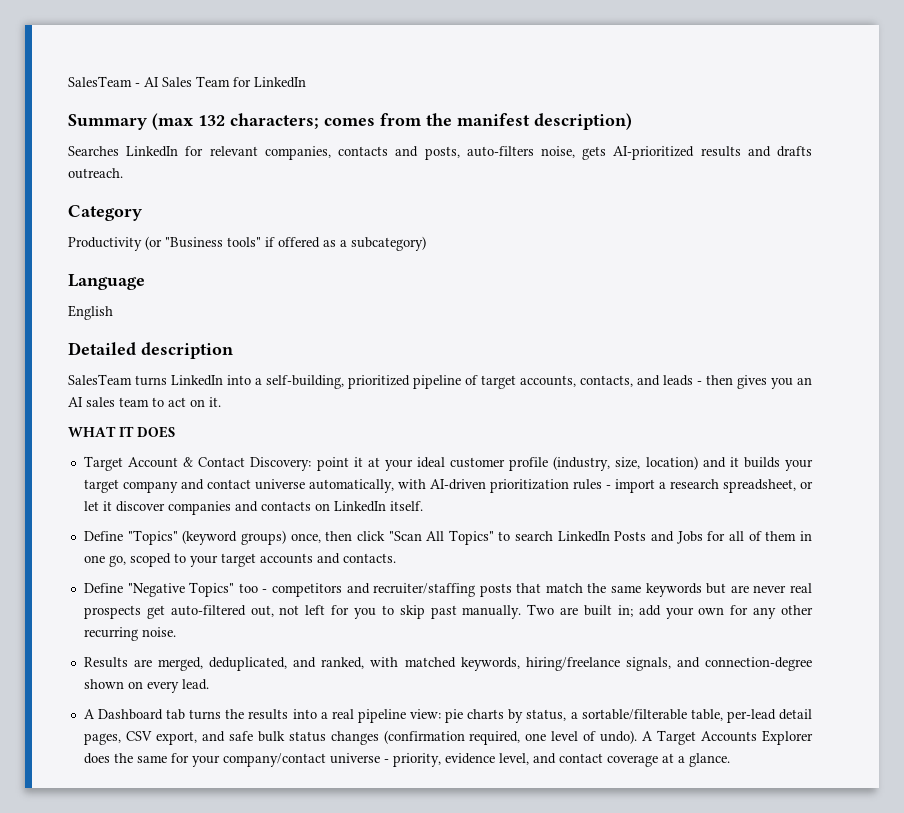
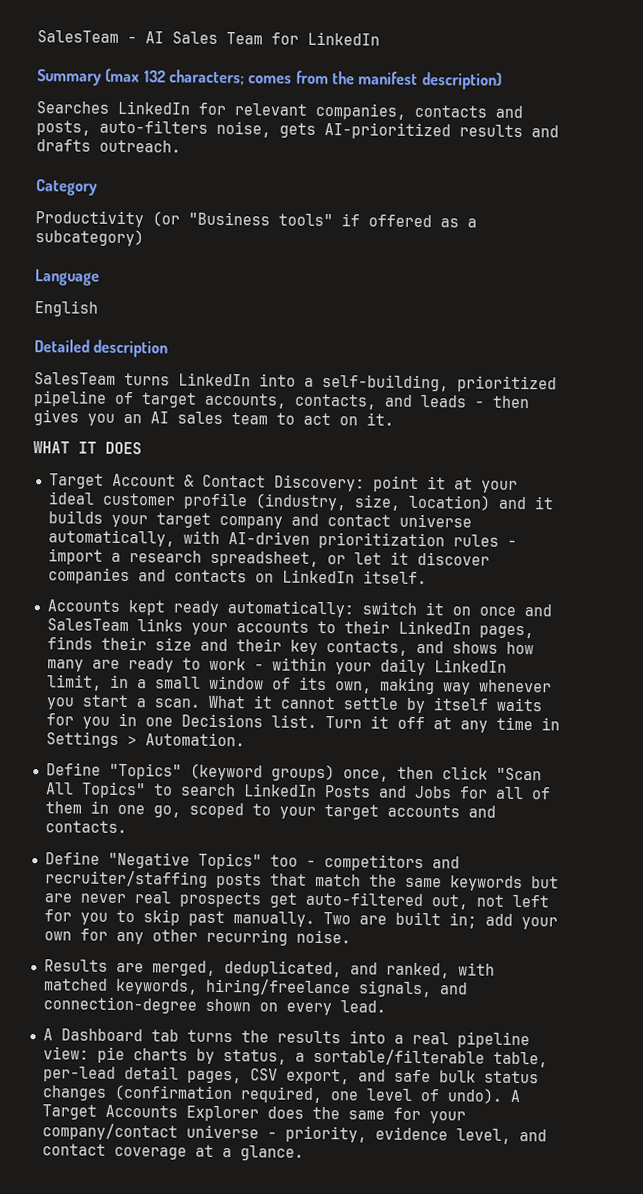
(423, 506) none -> [46,599,552,618] [46,618,534,639] [46,636,534,656] [46,657,507,676] [46,674,552,695] [45,694,542,714] [45,712,560,733] [45,731,245,748] // Accounts kept ready automatically: switch it on once and SalesTeam links your accounts to their LinkedIn pages, finds their size and their key contacts, and shows how many are ready to work - within your daily LinkedIn limit, in a small window of its own, making way whenever you start a scan. What it cannot settle by itself waits for you in one Decisions list. Turn it off at any time in Settings > Automation.

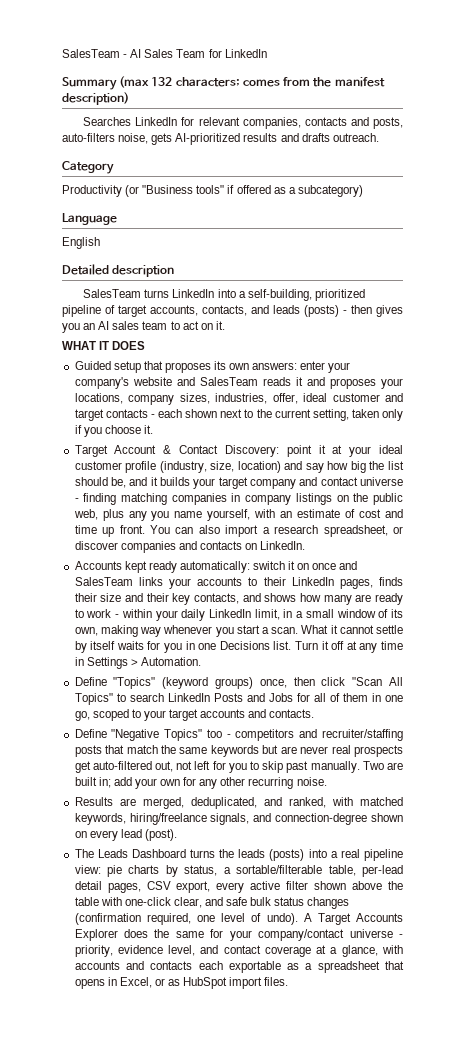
(467, 401) none -> [304,305,339,317] (posts)
(142, 448) none -> [74,361,351,373] [74,377,403,389] [74,393,404,405] [74,409,403,421] [74,425,153,437] // Guided setup that proposes its own answers: enter your company's website and SalesTeam reads it and proposes your locations, company sizes, industries, offer, ideal customer and target contacts - each shown next to the current setting, taken only if you choose it.
(527, 503) none -> [305,461,405,473] [74,477,148,488] say how big the list should be, and
[47,529,517,550] automatically, with AI-driven prioritization rules - -> [74,493,404,505] [73,509,403,521] [74,525,220,537] - finding matching companies in company listings on the public web, plus any you name yourself, with an estimate of cost and time up front. You can also
[353,551,409,565] let it -> (403, 530) none
[281,569,427,585] LinkedIn itself. -> [260,541,306,550] LinkedIn.
[339,1000,386,1013] [42,1028,341,1044] lead. // A Dashboard tab turns the results -> [120,829,177,841] [74,849,305,861] lead (post). // The Leads Dashboard turns the leads (posts)
(350, 1076) none -> [216,881,403,893] [74,897,202,908] every active filter shown above the table with one-click clear,
[239,1145,304,1161] glance. -> [341,945,404,957] [74,961,404,973] [74,977,289,989] glance, with accounts and contacts each exportable as a spreadsheet that opens in Excel, or as HubSpot import files.

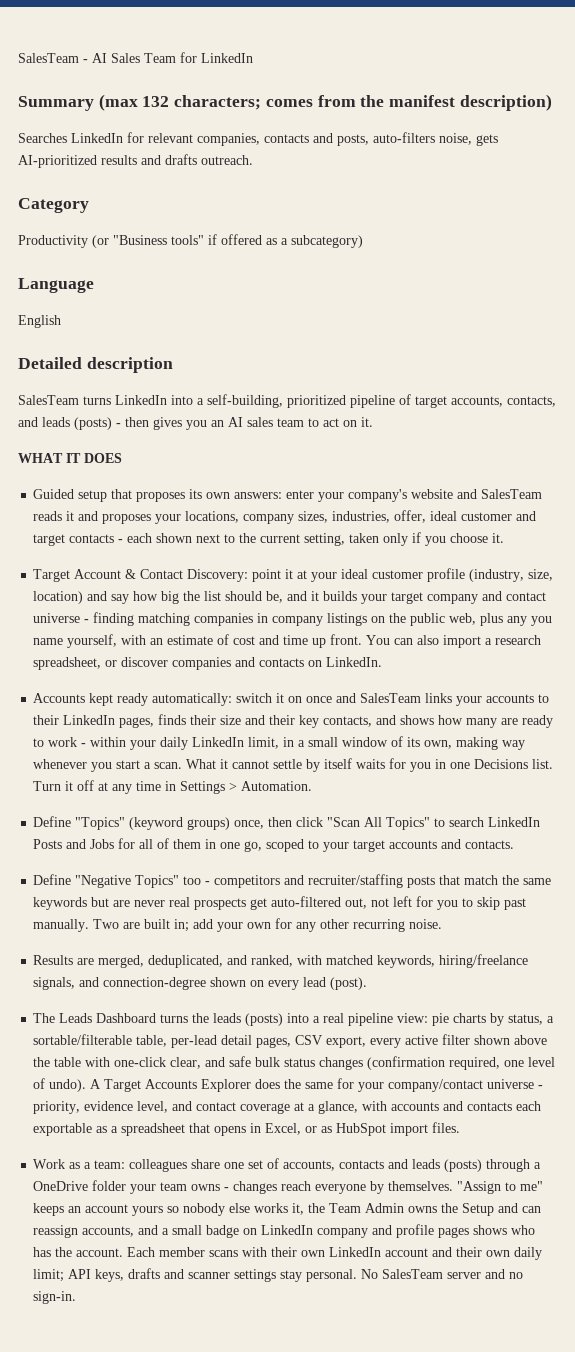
(289, 981) none -> [33,1158,542,1172] [33,1180,544,1194] [33,1203,542,1216] [33,1224,536,1238] [33,1247,543,1260] [33,1268,524,1282] [33,1291,77,1304] // Work as a team: colleagues share one set of accounts, contacts and leads (posts) through a OneDrive folder your team owns - changes reach everyone by themselves. "Assign to me" keeps an account yours so nobody else works it, the Team Admin owns the Setup and can reassign accounts, and a small badge on LinkedIn company and profile pages shows who has the account. Each member scans with their own LinkedIn account and their own daily limit; API keys, drafts and scanner settings stay personal. No SalesTeam server and no sign-in.

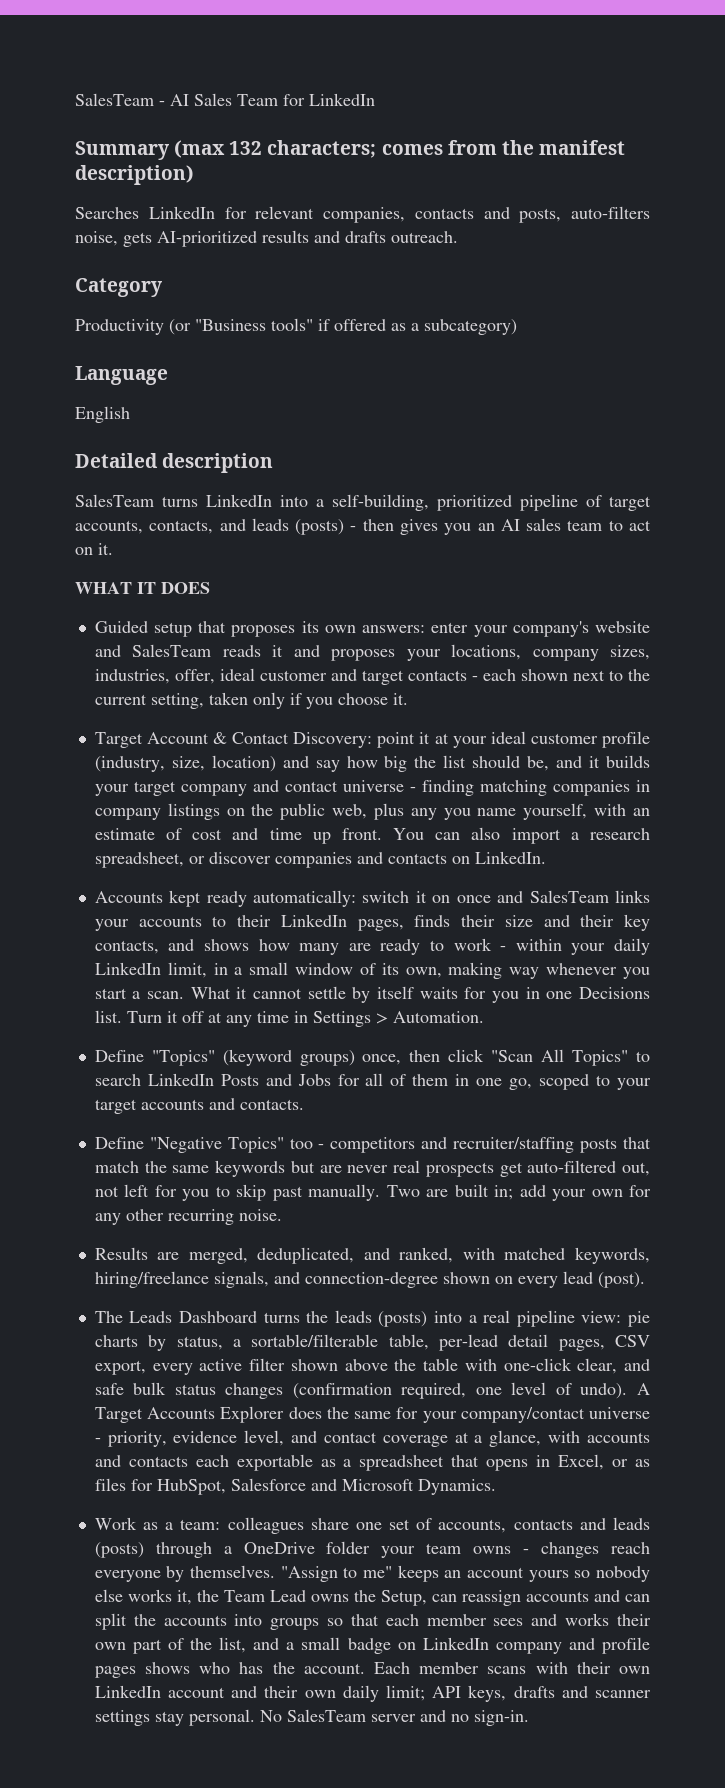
[336,1122,461,1136] HubSpot import files. -> [94,1478,496,1495] files for HubSpot, Salesforce and Microsoft Dynamics.
[365,1203,405,1213] Admin -> [269,1590,306,1602] Lead
[462,1203,542,1216] [33,1225,135,1238] Setup and can reassign accounts, -> [380,1590,650,1606] [94,1613,652,1630] [94,1637,247,1654] Setup, can reassign accounts and can split the accounts into groups so that each member sees and works their own part of the list,

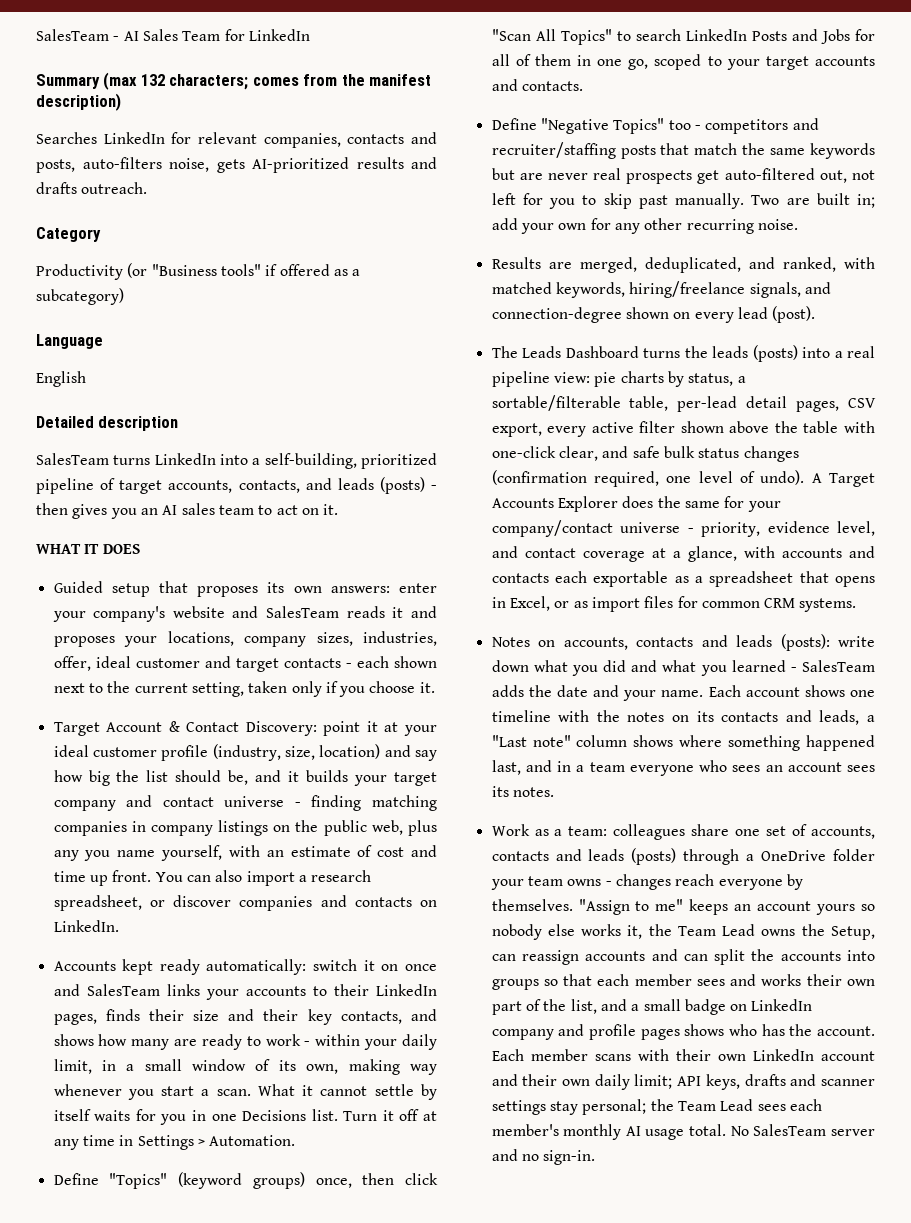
[94,962,161,975] LinkedIn -> (437, 1042) none
(651, 1463) none -> [591,597,640,612] import
[156,1478,496,1495] HubSpot, Salesforce and Microsoft Dynamics. -> [701,598,857,612] [491,634,875,651] [491,660,875,676] [491,685,875,701] [491,710,875,725] [491,735,875,751] [491,760,875,776] [491,786,554,797] common CRM systems. // Notes on accounts, contacts and leads (posts): write down what you did and what you learned - SalesTeam adds the date and your name. Each account shows one timeline with the notes on its contacts and leads, a "Last note" column shows where something happened last, and in a team everyone who sees an account sees its notes.
[188,1709,255,1726] personal. -> [582,1099,822,1115] [491,1124,727,1140] personal; the Team Lead sees each member's monthly AI usage total.

